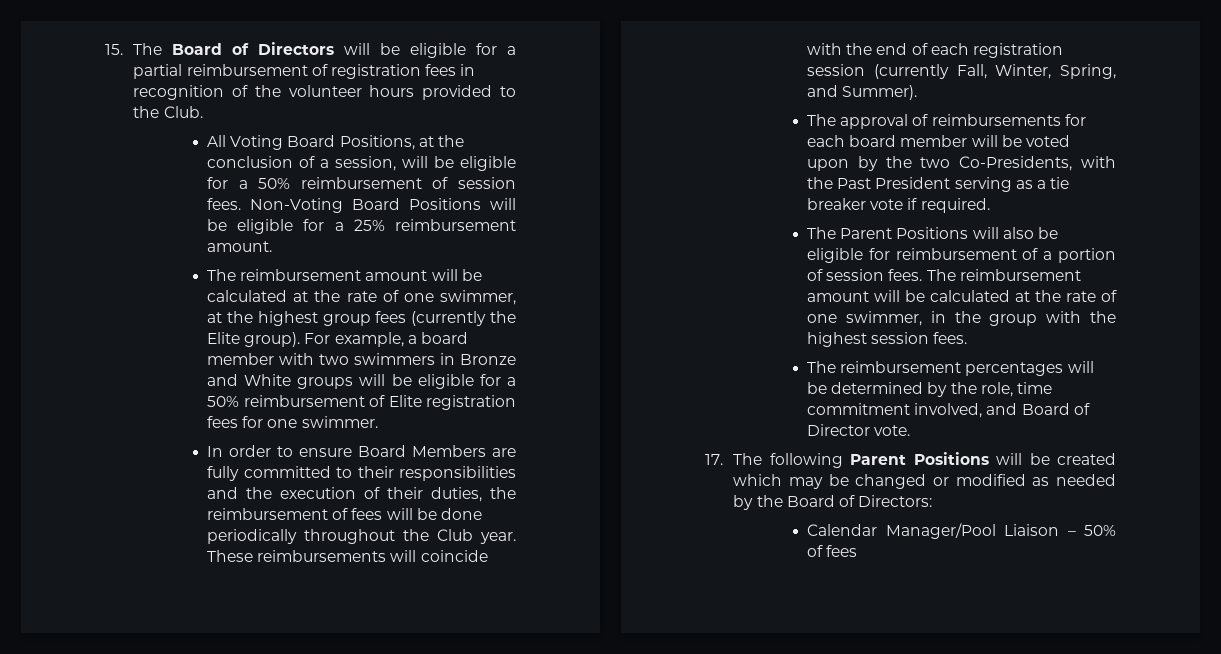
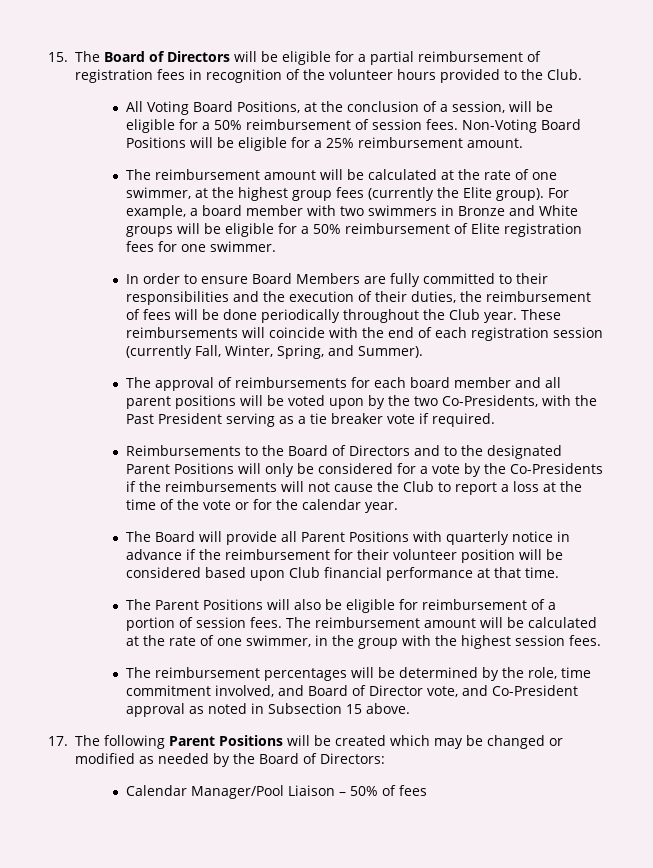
(968, 141) none -> [514,377,561,388] [125,395,236,409] and all parent positions
(990, 205) none -> [125,445,562,459] [125,463,603,477] [125,481,582,495] [125,499,398,513] [125,531,570,545] [125,549,563,563] [125,567,559,581] // Reimbursements to the Board of Directors and to the designated Parent Positions will only be considered for a vote by the Co-Presidents if the reimbursements will not cause the Club to report a loss at the time of the vote or for the calendar year. // The Board will provide all Parent Positions with quarterly notice in advance if the reimbursement for their volunteer position will be considered based upon Club financial performance at that time.
[874,425,911,436] vote. -> [426,685,578,697] [125,703,410,717] vote, and Co-President approval as noted in Subsection 15 above.

